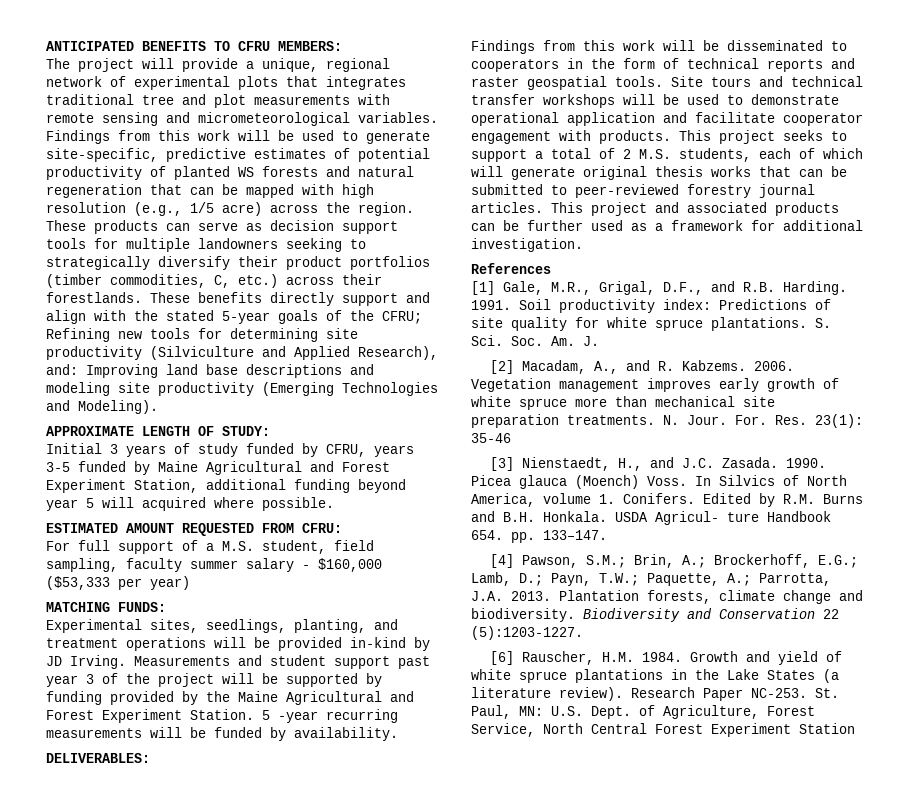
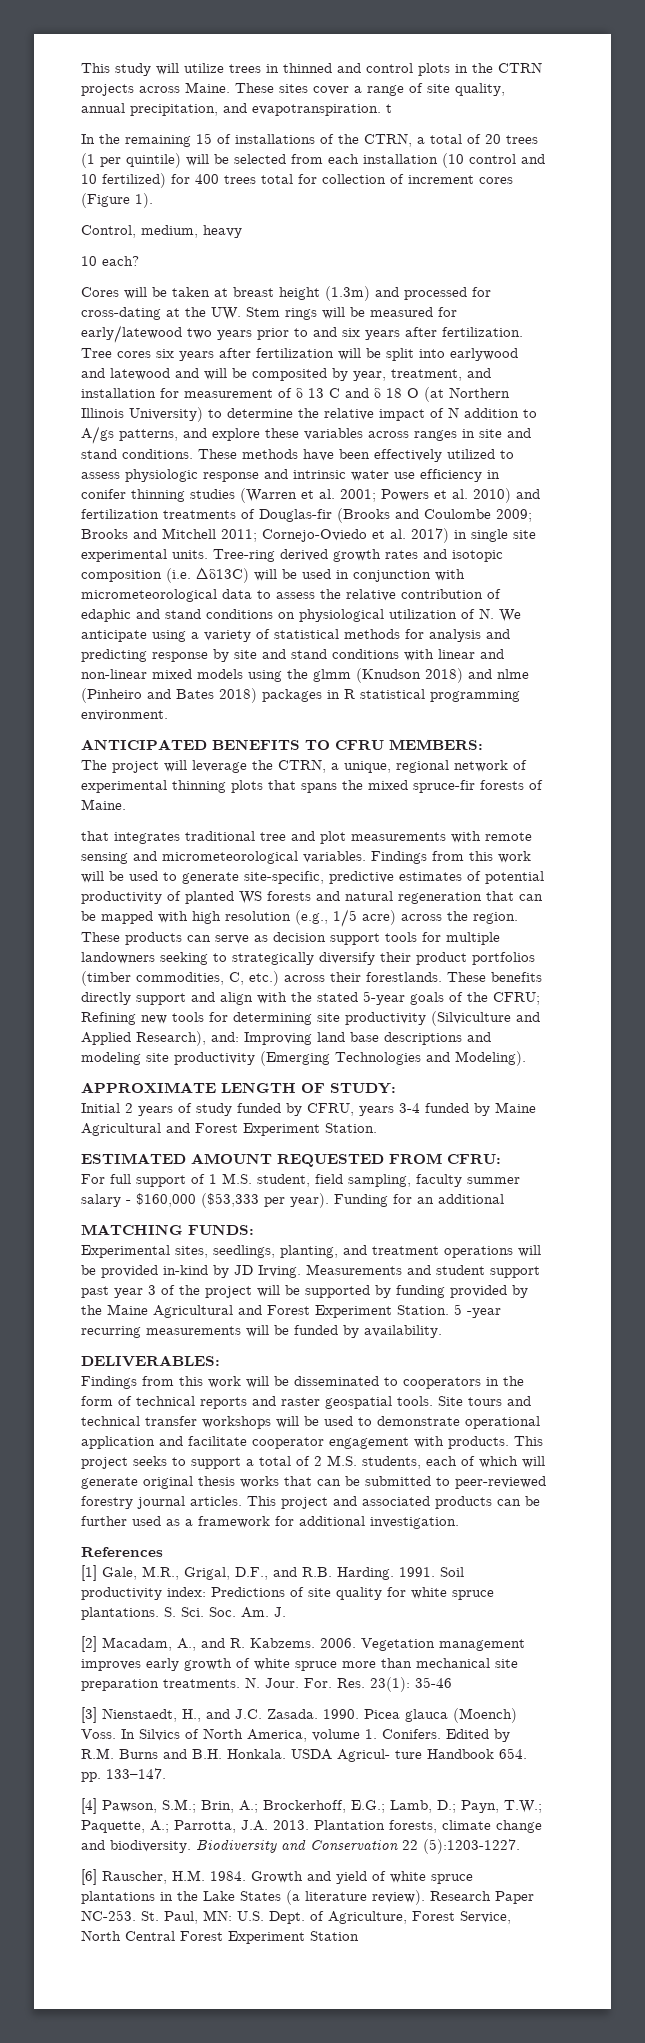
(46, 46) none -> [81,62,542,76] [81,82,505,96] [81,103,392,116] [81,133,538,147] [81,153,545,168] [81,173,513,188] [81,193,153,208] [81,225,242,238] [81,256,139,266] [81,286,491,301] [81,307,457,320] [81,325,523,343] [81,348,518,361] [81,368,491,381] [81,387,510,402] [81,407,537,422] [81,426,531,444] [81,449,514,462] [81,469,500,482] [81,488,540,503] [81,508,532,523] [81,528,536,543] [81,549,503,562] [81,567,465,583] [81,589,501,602] [81,608,521,622] [81,629,510,642] [81,649,504,662] [81,668,529,683] [81,688,520,703] [81,710,168,721] This study will utilize trees in thinned and control plots in the CTRN projects across Maine. These sites cover a range of site quality, annual precipitation, and evapotranspiration. t // In the remaining 15 of installations of the CTRN, a total of 20 trees (1 per quintile) will be selected from each installation (10 control and 10 fertilized) for 400 trees total for collection of increment cores (Figure 1). // Control, medium, heavy // 10 each? // Cores will be taken at breast height (1.3m) and processed for cross-dating at the UW. Stem rings will be measured for early/latewood two years prior to and six years after fertilization. Tree cores six years after fertilization will be split into earlywood and latewood and will be composited by year, treatment, and installation for measurement of δ 13 C and δ 18 O (at Northern Illinois University) to determine the relative impact of N addition to A/gs patterns, and explore these variables across ranges in site and stand conditions. These methods have been effectively utilized to assess physiologic response and intrinsic water use efficiency in conifer thinning studies (Warren et al. 2001; Powers et al. 2010) and fertilization treatments of Douglas-fir (Brooks and Coulombe 2009; Brooks and Mitchell 2011; Cornejo-Oviedo et al. 2017) in single site experimental units. Tree-ring derived growth rates and isotopic composition (i.e. Δδ13C) will be used in conjunction with micrometeorological data to assess the relative contribution of edaphic and stand conditions on physiological utilization of N. We anticipate using a variety of statistical methods for analysis and predicting response by site and stand conditions with linear and non-linear mixed models using the glmm (Knudson 2018) and nlme (Pinheiro and Bates 2018) packages in R statistical programming environment. //
[182,58,238,72] provide -> [192,759,326,773] leverage the CTRN,
(230, 83) none -> [172,780,226,793] thinning
(318, 81) none -> [301,780,543,793] [81,799,126,810] [81,831,109,841] spans the mixed spruce-fir forests of Maine. // that
[110,444,118,454] 3 -> [125,1103,133,1113] 2
[46,462,70,472] 3-5 -> [399,1103,420,1113] 3-4
[134,479,406,493] [46,497,334,511] Station, additional funding beyond year 5 will acquired where possible. -> [325,1123,377,1133] Station.
[206,543,214,551] a -> [209,1174,217,1184] 1
[150,576,190,590] year) -> [290,1193,504,1208] year). Funding for an additional

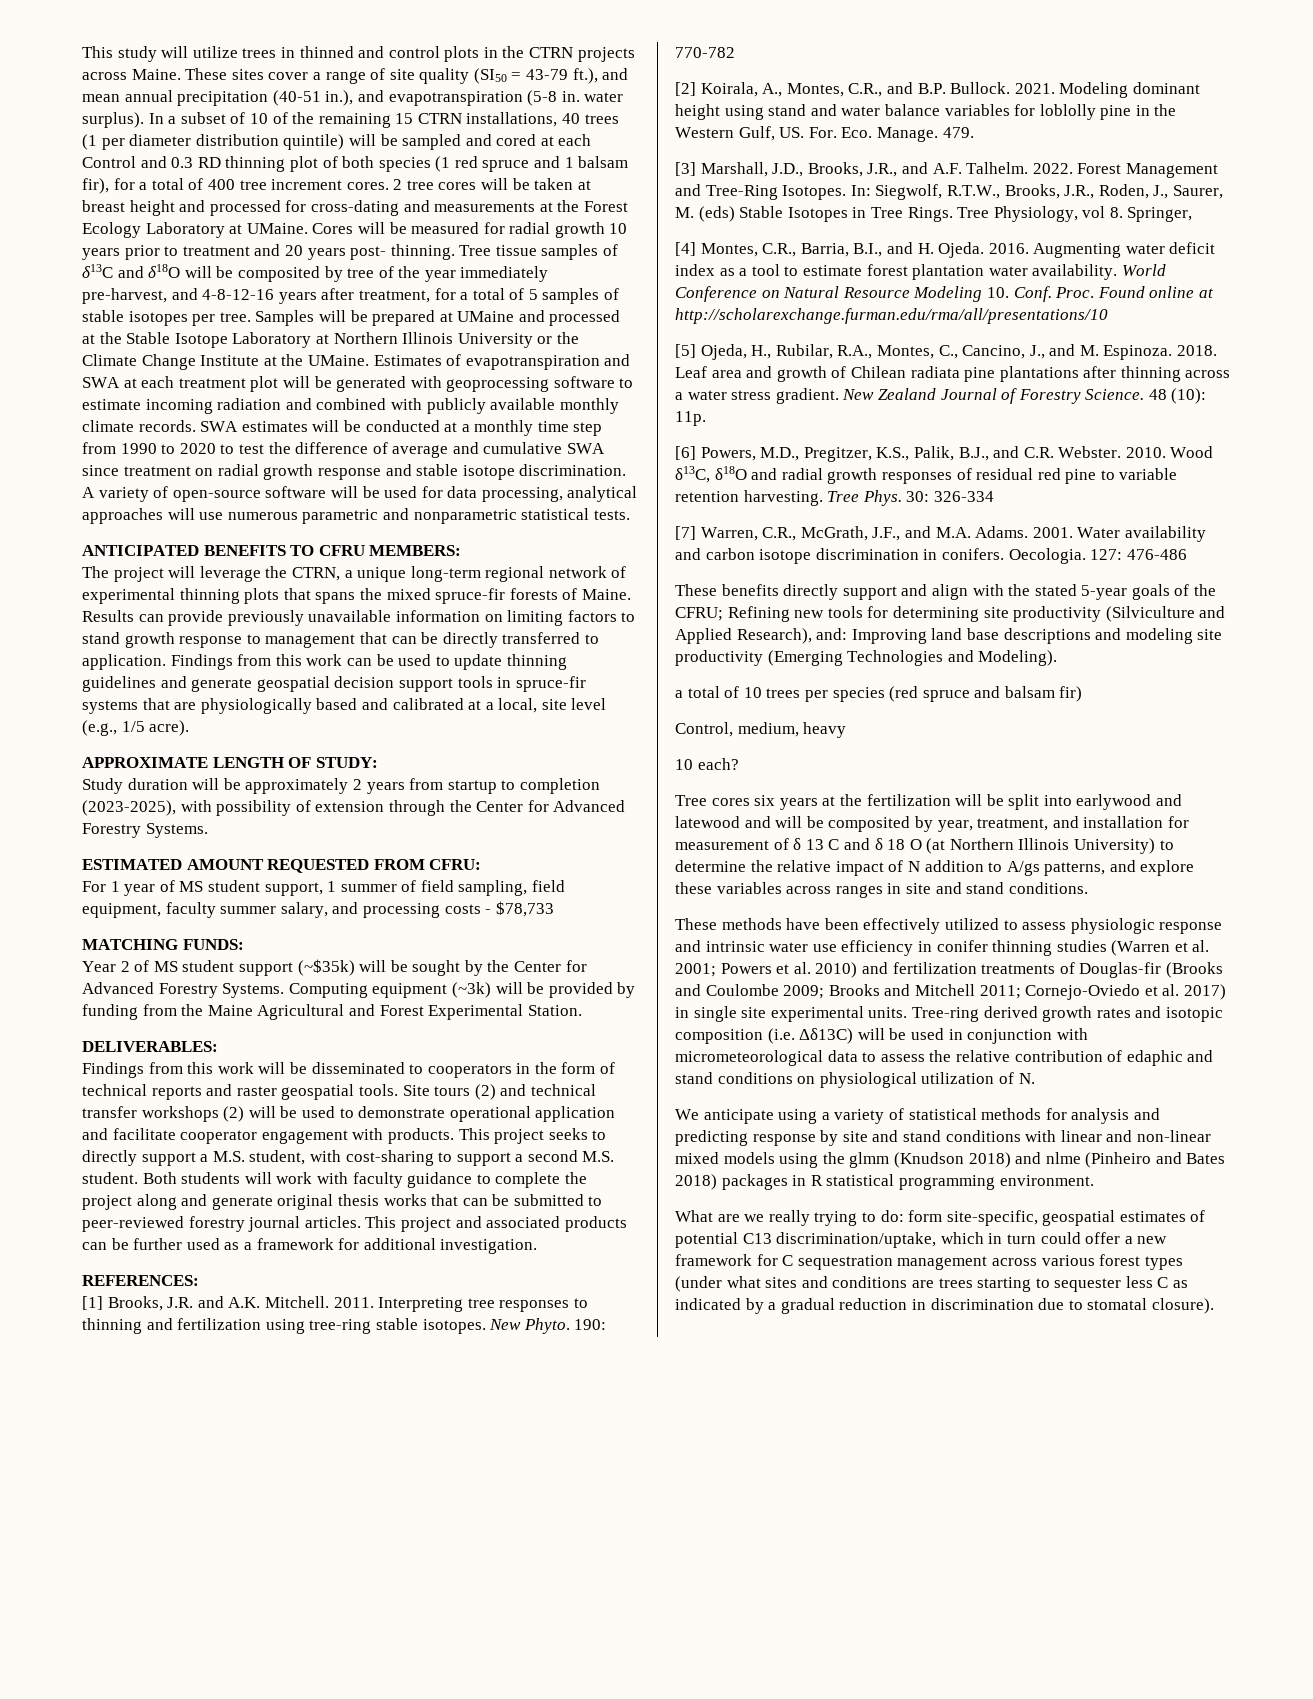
[455,83,505,96] [81,103,392,116] [81,133,538,147] [81,153,545,168] [81,173,513,188] [81,193,153,208] quality, annual precipitation, and evapotranspiration. t // In the remaining 15 of installations of the CTRN, a total of 20 trees (1 per quintile) will be selected from each installation (10 control and 10 fertilized) for 400 trees total for collection of increment cores (Figure 1). -> [419,68,629,84] [82,90,624,106] [82,112,619,128] [82,134,592,150] [82,156,629,172] [82,178,591,194] [82,200,628,216] [82,222,628,238] [82,244,619,260] [82,264,549,282] [82,288,620,304] [82,310,621,326] [82,332,579,348] [82,354,631,370] [82,376,634,392] [82,398,619,414] [82,420,603,436] [82,442,606,458] [82,464,627,480] [82,486,638,502] [82,508,630,524] [82,545,462,556] [82,566,627,582] [82,588,631,604] [82,610,636,626] [82,632,599,648] [82,654,567,670] [82,676,586,692] [82,698,607,714] [82,720,190,736] [82,757,378,768] [82,778,600,794] [82,800,626,816] [82,823,208,838] [82,859,482,873] [82,880,566,896] [82,901,554,918] [82,939,244,950] [82,959,587,976] [82,982,636,998] [82,1004,582,1020] [82,1041,218,1052] [82,1062,616,1078] [82,1084,596,1100] [82,1106,616,1122] [82,1128,607,1144] [82,1150,615,1166] [82,1172,587,1188] [82,1194,603,1210] [82,1216,627,1232] [82,1238,538,1254] [82,1275,199,1286] [82,1296,588,1312] [82,1318,607,1334] [675,47,735,58] [675,82,1200,98] [675,104,1177,120] [675,126,974,142] [675,162,1218,178] [675,184,1223,200] [675,206,1193,222] [675,242,1216,258] [675,264,1166,280] [675,286,1214,302] [675,308,1108,324] [675,344,1218,360] [675,366,1231,382] [675,388,1207,404] [675,411,706,426] [675,446,1214,462] [675,466,1178,484] [675,490,994,506] [675,526,1206,542] [675,548,1187,564] [675,584,1217,600] [675,606,1226,622] [675,628,1223,644] [675,650,1058,666] [675,686,1083,702] quality (SI50 = 43-79 ft.), and mean annual precipitation (40-51 in.), and evapotranspiration (5-8 in. water surplus). In a subset of 10 of the remaining 15 CTRN installations, 40 trees (1 per diameter distribution quintile) will be sampled and cored at each Control and 0.3 RD thinning plot of both species (1 red spruce and 1 balsam fir), for a total of 400 tree increment cores. 2 tree cores will be taken at breast height and processed for cross-dating and measurements at the Forest Ecology Laboratory at UMaine. Cores will be measured for radial growth 10 years prior to treatment and 20 years post- thinning. Tree tissue samples of δ13C and δ18O will be composited by tree of the year immediately pre-harvest, and 4-8-12-16 years after treatment, for a total of 5 samples of stable isotopes per tree. Samples will be prepared at UMaine and processed at the Stable Isotope Laboratory at Northern Illinois University or the Climate Change Institute at the UMaine. Estimates of evapotranspiration and SWA at each treatment plot will be generated with geoprocessing software to estimate incoming radiation and combined with publicly available monthly climate records. SWA estimates will be conducted at a monthly time step from 1990 to 2020 to test the difference of average and cumulative SWA since treatment on radial growth response and stable isotope discrimination. A variety of open-source software will be used for data processing, analytical approaches will use numerous parametric and nonparametric statistical tests. // ANTICIPATED BENEFITS TO CFRU MEMBERS: // The project will leverage the CTRN, a unique long-term regional network of experimental thinning plots that spans the mixed spruce-fir forests of Maine. Results can provide previously unavailable information on limiting factors to stand growth response to management that can be directly transferred to application. Findings from this work can be used to update thinning guidelines and generate geospatial decision support tools in spruce-fir systems that are physiologically based and calibrated at a local, site level (e.g., 1/5 acre). // APPROXIMATE LENGTH OF STUDY: // Study duration will be approximately 2 years from startup to completion (2023-2025), with possibility of extension through the Center for Advanced Forestry Systems. // ESTIMATED AMOUNT REQUESTED FROM CFRU: // For 1 year of MS student support, 1 summer of field sampling, field equipment, faculty summer salary, and processing costs - $78,733 // MATCHING FUNDS: // Year 2 of MS student support (~$35k) will be sought by the Center for Advanced Forestry Systems. Computing equipment (~3k) will be provided by funding from the Maine Agricultural and Forest Experimental Station. // DELIVERABLES: // Findings from this work will be disseminated to cooperators in the form of technical reports and raster geospatial tools. Site tours (2) and technical transfer workshops (2) will be used to demonstrate operational application and facilitate cooperator engagement with products. This project seeks to directly support a M.S. student, with cost-sharing to support a second M.S. student. Both students will work with faculty guidance to complete the project along and generate original thesis works that can be submitted to peer-reviewed forestry journal articles. This project and associated products can be further used as a framework for additional investigation. // REFERENCES: // [1] Brooks, J.R. and A.K. Mitchell. 2011. Interpreting tree responses to thinning and fertilization using tree-ring stable isotopes. New Phyto. 190: 770-782 // [2] Koirala, A., Montes, C.R., and B.P. Bullock. 2021. Modeling dominant height using stand and water balance variables for loblolly pine in the Western Gulf, US. For. Eco. Manage. 479. // [3] Marshall, J.D., Brooks, J.R., and A.F. Talhelm. 2022. Forest Management and Tree-Ring Isotopes. In: Siegwolf, R.T.W., Brooks, J.R., Roden, J., Saurer, M. (eds) Stable Isotopes in Tree Rings. Tree Physiology, vol 8. Springer, // [4] Montes, C.R., Barria, B.I., and H. Ojeda. 2016. Augmenting water deficit index as a tool to estimate forest plantation water availability. World Conference on Natural Resource Modeling 10. Conf. Proc. Found online at http://scholarexchange.furman.edu/rma/all/presentations/10 // [5] Ojeda, H., Rubilar, R.A., Montes, C., Cancino, J., and M. Espinoza. 2018. Leaf area and growth of Chilean radiata pine plantations after thinning across a water stress gradient. New Zealand Journal of Forestry Science. 48 (10): 11p. // [6] Powers, M.D., Pregitzer, K.S., Palik, B.J., and C.R. Webster. 2010. Wood δ13C, δ18O and radial growth responses of residual red pine to variable retention harvesting. Tree Phys. 30: 326-334 // [7] Warren, C.R., McGrath, J.F., and M.A. Adams. 2001. Water availability and carbon isotope discrimination in conifers. Oecologia. 127: 476-486 // These benefits directly support and align with the stated 5-year goals of the CFRU; Refining new tools for determining site productivity (Silviculture and Applied Research), and: Improving land base descriptions and modeling site productivity (Emerging Technologies and Modeling). // a total of 10 trees per species (red spruce and balsam fir)
[81,286,491,301] [81,307,457,320] [81,325,523,343] Cores will be taken at breast height (1.3m) and processed for cross-dating at the UW. Stem rings will be measured for early/latewood two years prior to and six years after fertilization. -> (739, 764) none
[219,348,251,358] after -> [822,794,862,806] at the
(193, 454) none -> (1088, 888) //
(494, 613) none -> (1035, 1078) //
[81,739,483,750] [81,759,527,773] [81,780,543,793] [81,799,126,810] [81,831,532,844] [81,851,531,864] [81,871,544,884] [81,891,543,904] [81,909,518,927] [81,932,500,945] [81,952,535,965] [81,971,542,986] [81,991,540,1005] [81,1011,540,1026] [81,1031,491,1046] [81,1051,526,1066] [81,1082,396,1094] [81,1102,536,1116] [81,1123,377,1136] [81,1153,501,1167] [81,1173,520,1187] [81,1193,504,1208] [81,1224,254,1235] [81,1245,541,1258] [81,1264,540,1278] [81,1285,528,1298] [81,1304,501,1318] [81,1325,442,1338] [81,1355,220,1367] [81,1376,524,1389] [81,1396,531,1409] [81,1416,540,1429] [81,1436,543,1449] [81,1455,545,1469] [81,1476,546,1489] [81,1496,540,1509] [81,1516,459,1529] [81,1547,163,1557] [81,1565,464,1581] [81,1587,494,1600] [81,1607,286,1620] [81,1636,525,1652] [81,1658,518,1671] [81,1677,452,1692] [81,1707,517,1723] [81,1728,510,1742] [81,1748,527,1762] [81,1768,166,1782] [81,1798,542,1814] [81,1820,542,1833] [81,1839,520,1854] [81,1869,473,1885] [81,1890,534,1905] [81,1910,511,1924] [81,1930,359,1944] ANTICIPATED BENEFITS TO CFRU MEMBERS: // The project will leverage the CTRN, a unique, regional network of experimental thinning plots that spans the mixed spruce-fir forests of Maine. // that integrates traditional tree and plot measurements with remote sensing and micrometeorological variables. Findings from this work will be used to generate site-specific, predictive estimates of potential productivity of planted WS forests and natural regeneration that can be mapped with high resolution (e.g., 1/5 acre) across the region. These products can serve as decision support tools for multiple landowners seeking to strategically diversify their product portfolios (timber commodities, C, etc.) across their forestlands. These benefits directly support and align with the stated 5-year goals of the CFRU; Refining new tools for determining site productivity (Silviculture and Applied Research), and: Improving land base descriptions and modeling site productivity (Emerging Technologies and Modeling). // APPROXIMATE LENGTH OF STUDY: // Initial 2 years of study funded by CFRU, years 3-4 funded by Maine Agricultural and Forest Experiment Station. // ESTIMATED AMOUNT REQUESTED FROM CFRU: // For full support of 1 M.S. student, field sampling, faculty summer salary - $160,000 ($53,333 per year). Funding for an additional // MATCHING FUNDS: // Experimental sites, seedlings, planting, and treatment operations will be provided in-kind by JD Irving. Measurements and student support past year 3 of the project will be supported by funding provided by the Maine Agricultural and Forest Experiment Station. 5 -year recurring measurements will be funded by availability. // DELIVERABLES: // Findings from this work will be disseminated to cooperators in the form of technical reports and raster geospatial tools. Site tours and technical transfer workshops will be used to demonstrate operational application and facilitate cooperator engagement with products. This project seeks to support a total of 2 M.S. students, each of which will generate original thesis works that can be submitted to peer-reviewed forestry journal articles. This project and associated products can be further used as a framework for additional investigation. // References // [1] Gale, M.R., Grigal, D.F., and R.B. Harding. 1991. Soil productivity index: Predictions of site quality for white spruce plantations. S. Sci. Soc. Am. J. // [2] Macadam, A., and R. Kabzems. 2006. Vegetation management improves early growth of white spruce more than mechanical site preparation treatments. N. Jour. For. Res. 23(1): 35-46 // [3] Nienstaedt, H., and J.C. Zasada. 1990. Picea glauca (Moench) Voss. In Silvics of North America, volume 1. Conifers. Edited by R.M. Burns and B.H. Honkala. USDA Agricul- ture Handbook 654. pp. 133–147. // [4] Pawson, S.M.; Brin, A.; Brockerhoff, E.G.; Lamb, D.; Payn, T.W.; Paquette, A.; Parrotta, J.A. 2013. Plantation forests, climate change and biodiversity. Biodiversity and Conservation 22 (5):1203-1227. // [6] Rauscher, H.M. 1984. Growth and yield of white spruce plantations in the Lake States (a literature review). Research Paper NC-253. St. Paul, MN: U.S. Dept. of Agriculture, Forest Service, North Central Forest Experiment Station -> [675,1210,1206,1226] [675,1232,1168,1248] [675,1254,1183,1270] [675,1276,1189,1292] [675,1298,1214,1314] What are we really trying to do: form site-specific, geospatial estimates of potential C13 discrimination/uptake, which in turn could offer a new framework for C sequestration management across various forest types (under what sites and conditions are trees starting to sequester less C as indicated by a gradual reduction in discrimination due to stomatal closure).

